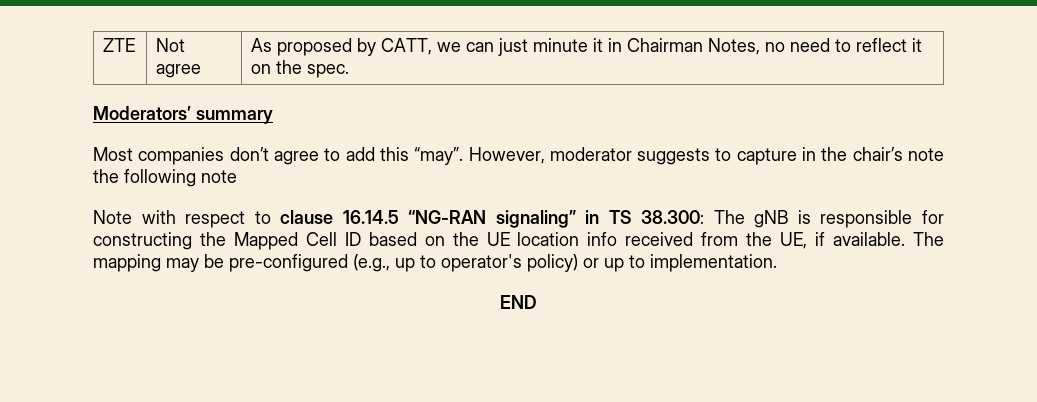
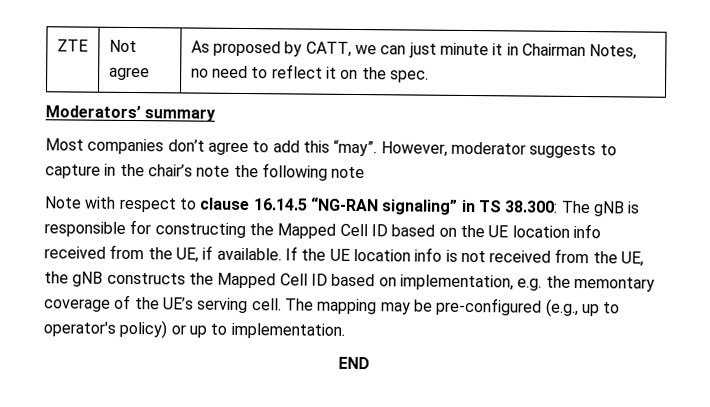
(906, 239) none -> [284,246,645,267] [44,271,655,292] [44,294,282,314] If the UE location info is not received from the UE, the gNB constructs the Mapped Cell ID based on implementation, e.g. the memontary coverage of the UE’s serving cell.

